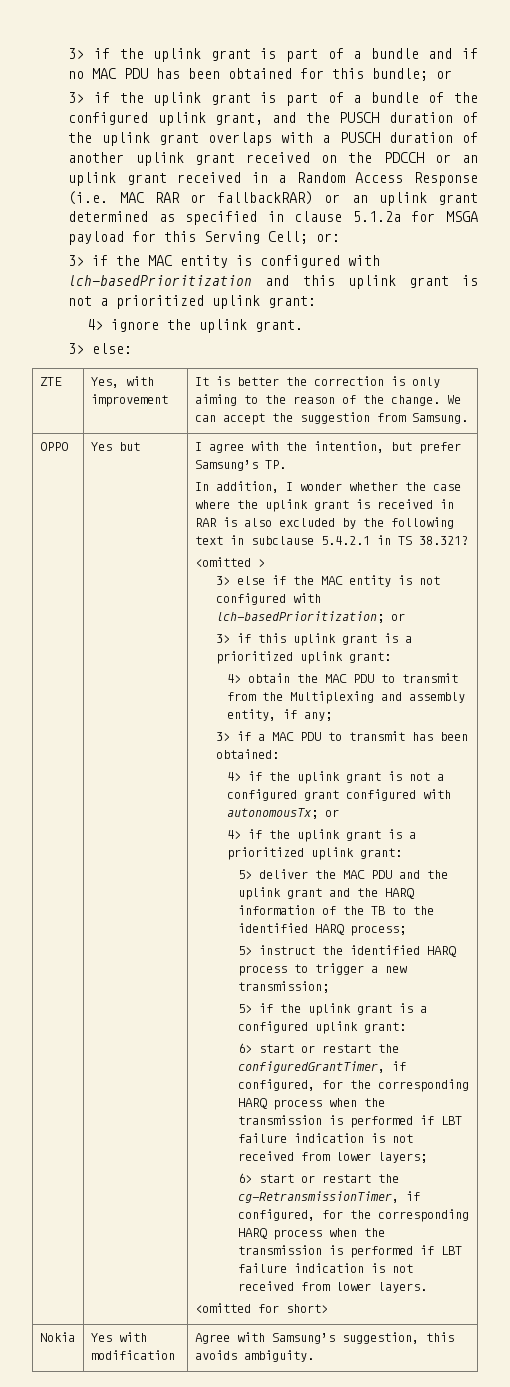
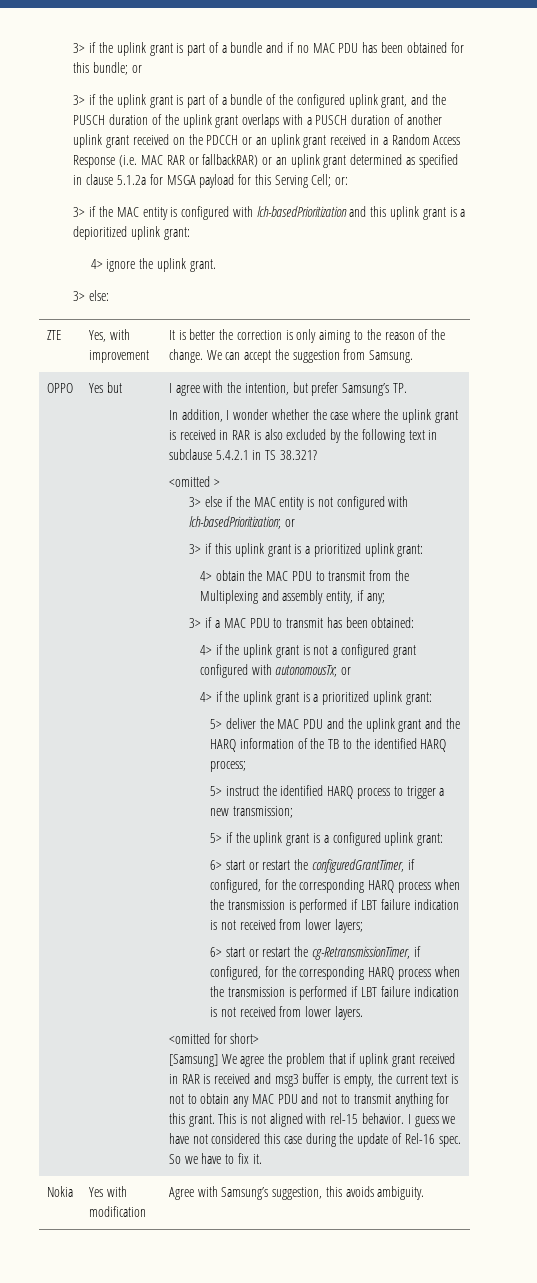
[68,295,205,309] not a prioritized -> [460,209,466,217] [73,226,128,240] a depioritized
(328, 1308) none -> [168,1053,455,1067] [168,1073,459,1087] [168,1093,450,1107] [168,1113,456,1127] [168,1133,461,1147] [168,1153,262,1164] // [Samsung] We agree the problem that if uplink grant received in RAR is received and msg3 buffer is empty, the current text is not to obtain any MAC PDU and not to transmit anything for this grant. This is not aligned with rel-15 behavior. I guess we have not considered this case during the update of Rel-16 spec. So we have to fix it.

